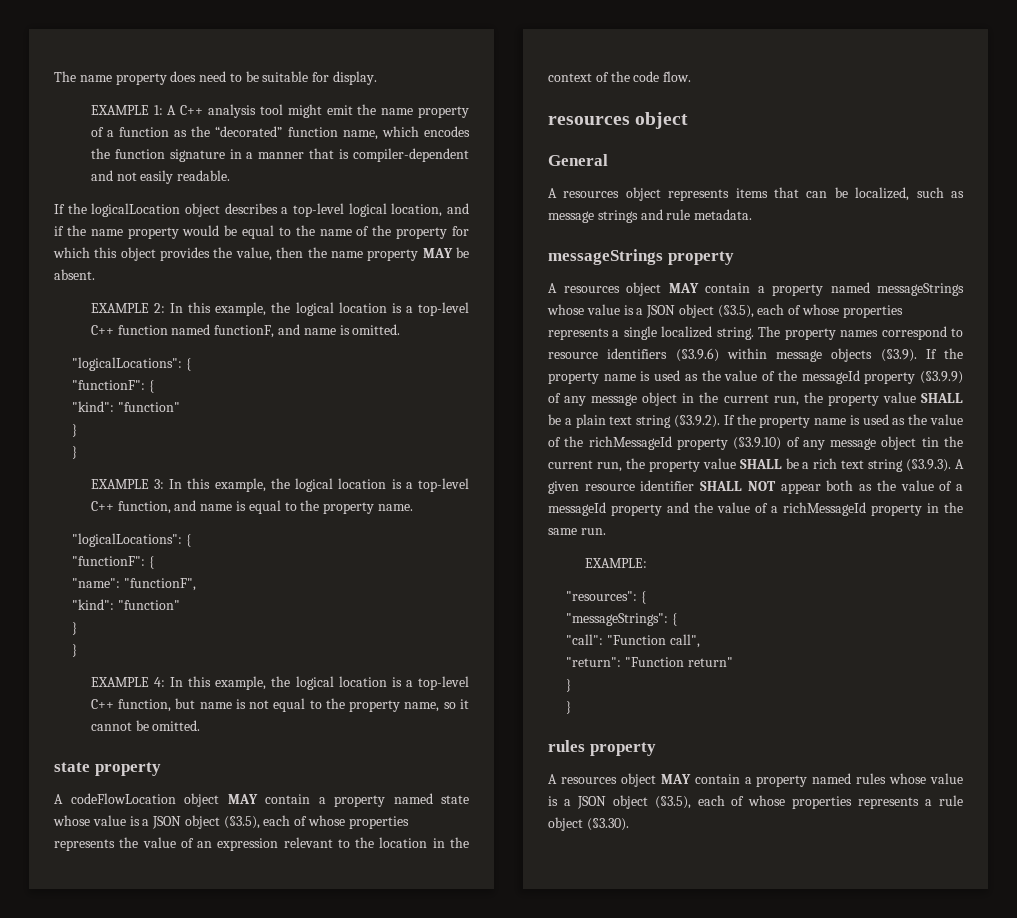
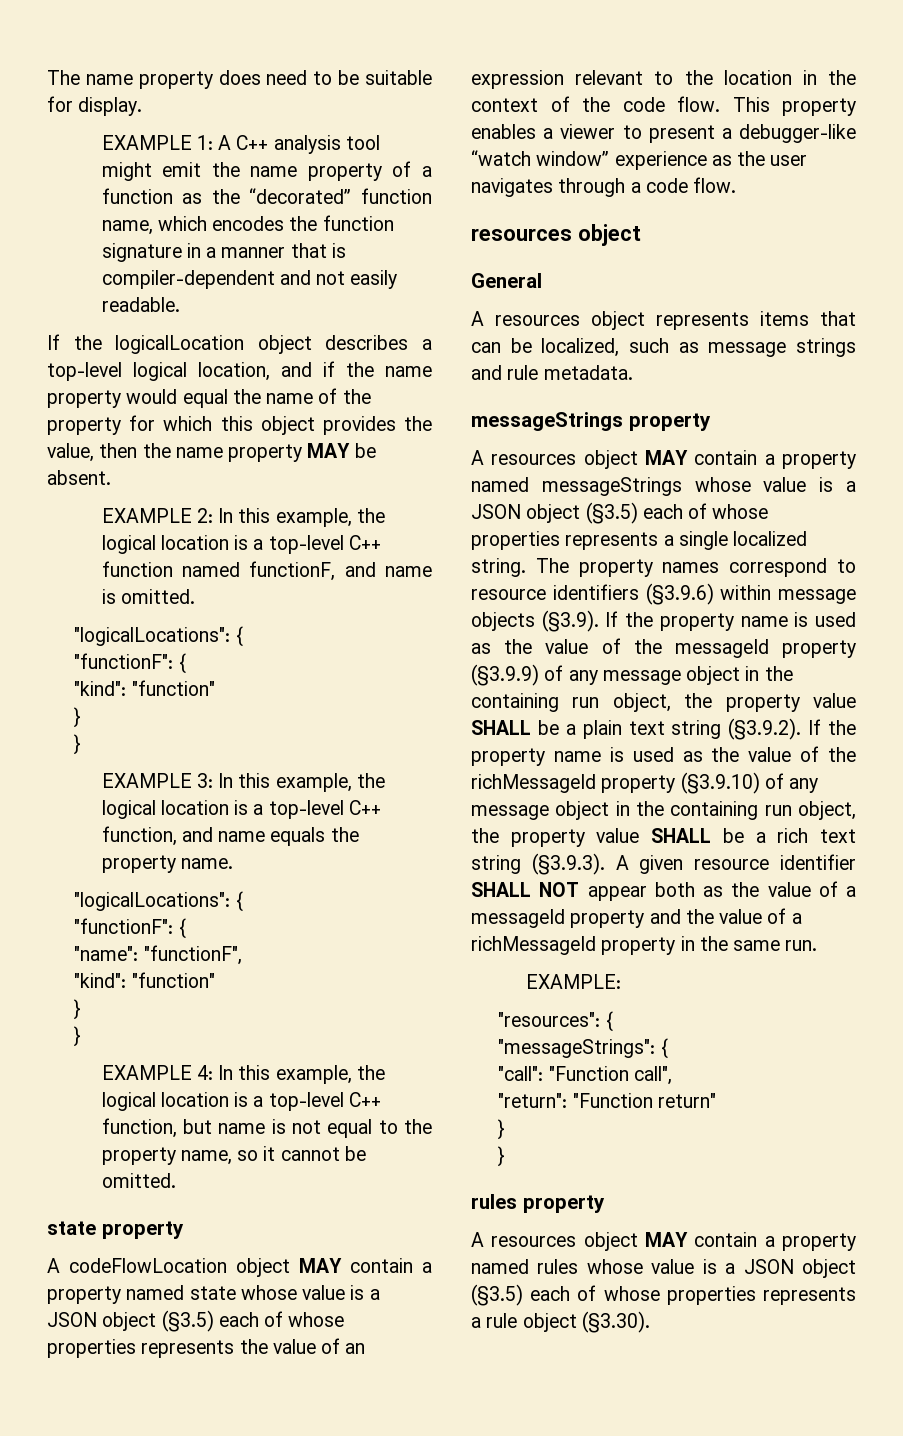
[224,225,291,239] be equal to -> [182,389,228,408] equal
[235,500,297,514] is equal to -> [270,827,326,846] equals
[223,816,260,829] (§3.5), -> [161,1310,214,1332] (§3.5)
(692, 76) none -> [732,97,856,116] [471,124,856,143] [471,150,808,170] [471,177,737,197] This property enables a viewer to present a debugger-like “watch window” experience as the user navigates through a code flow.
[717,305,754,318] (§3.5), -> [585,502,638,524] (§3.5)
[723,394,799,406] current run, -> [471,693,671,712] containing run object,
[921,436,964,447] [548,460,622,472] tin the current run, -> [615,801,856,820] in the containing run object,
[654,796,691,809] (§3.5), -> [471,1284,523,1306] (§3.5)

